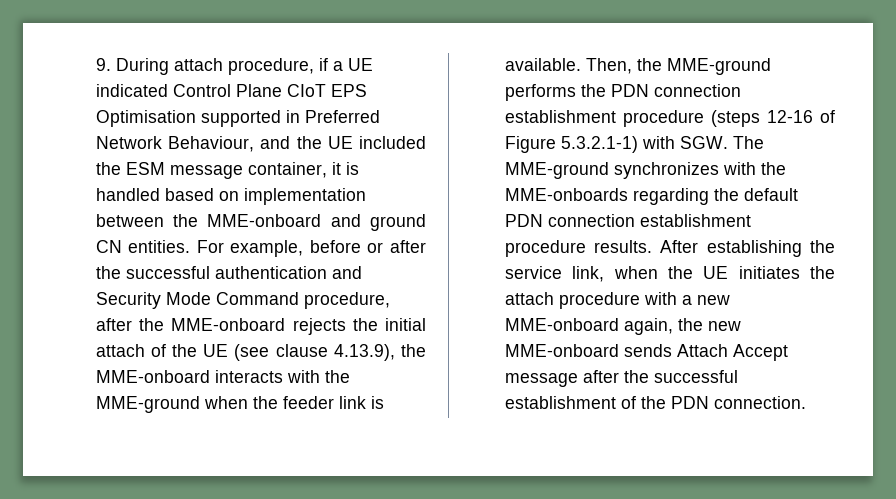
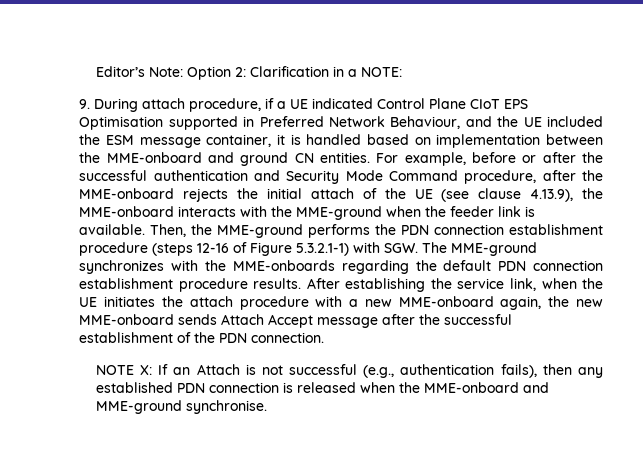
(95, 64) none -> [95,66,402,80] Editor’s Note: Option 2: Clarification in a NOTE: //
(806, 402) none -> [95,364,603,378] [95,382,549,393] [95,400,267,414] // NOTE X: If an Attach is not successful (e.g., authentication fails), then any established PDN connection is released when the MME-onboard and MME-ground synchronise.

